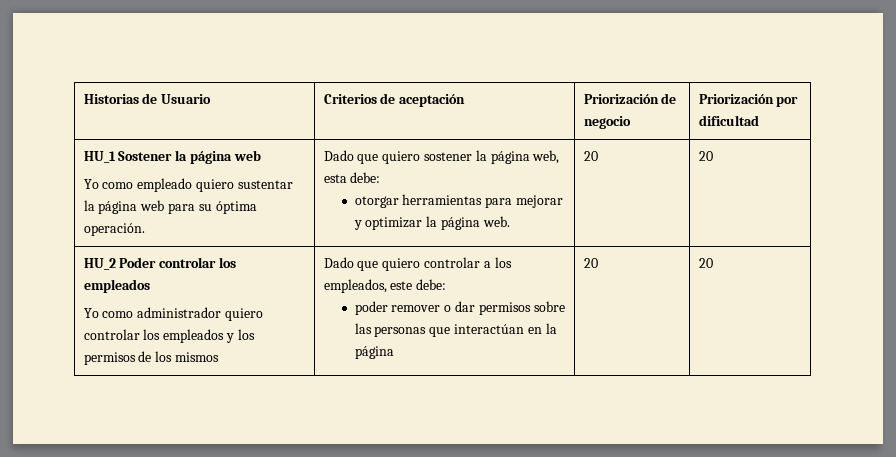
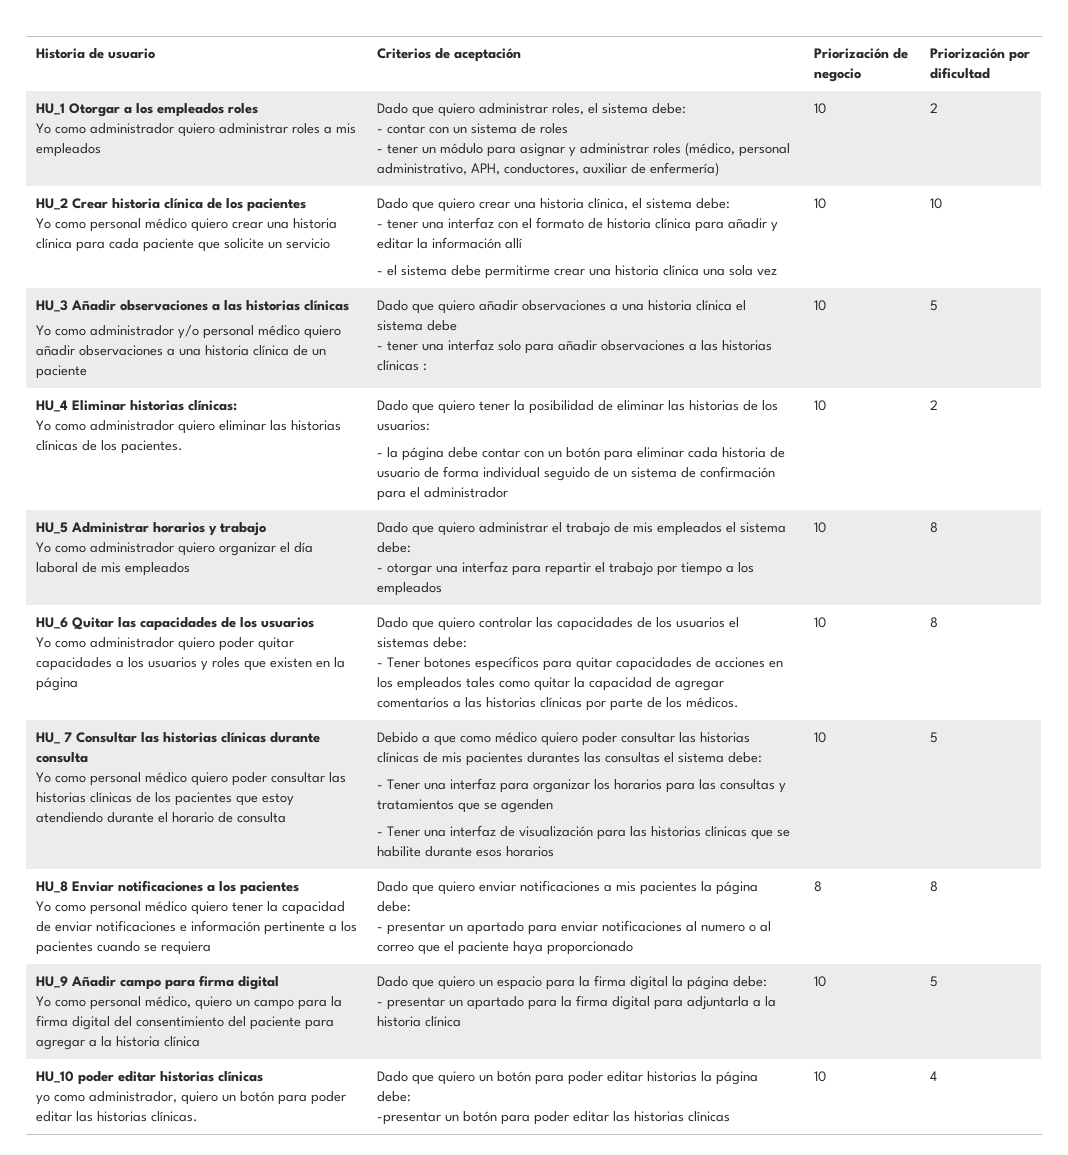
[83,93,212,104] Historias de Usuario -> [36,48,156,59] Historia de usuario
[118,150,261,164] [83,178,293,192] [83,200,257,214] [83,223,145,236] [323,150,560,164] [323,172,381,183] [354,194,563,208] [353,216,510,230] [583,151,598,161] [698,151,713,161] [83,257,237,270] [83,279,150,293] [83,307,264,321] [83,329,255,343] [83,351,220,365] [323,257,512,271] [323,279,447,293] [354,301,565,315] [354,323,557,337] [354,346,394,359] [583,258,598,268] [698,258,713,268] Sostener la página web // Yo como empleado quiero sustentar la página web para su óptima operación. | Dado que quiero sostener la página web, esta debe: // otorgar herramientas para mejorar y optimizar la página web. | 20 | 20 // HU_2 Poder controlar los empleados // Yo como administrador quiero controlar los empleados y los permisos de los mismos | Dado que quiero controlar a los empleados, este debe: // poder remover o dar permisos sobre las personas que interactúan en la página | 20 | 20 -> [69,103,259,117] [36,123,357,137] [36,143,102,157] [377,103,687,117] [377,123,569,134] [377,142,791,157] [377,162,720,176] [814,103,827,114] [930,103,939,113] [36,198,307,212] [36,218,338,232] [36,238,331,252] [377,198,731,212] [377,217,779,232] [377,237,523,249] [377,265,778,279] [814,198,827,209] [930,198,943,209] [36,300,350,312] [36,325,342,339] [36,345,327,356] [36,365,88,379] [377,300,747,314] [377,320,458,331] [377,339,773,354] [377,360,428,371] [814,300,827,311] [930,300,939,311] [36,400,238,412] [36,420,342,434] [36,440,184,454] [377,400,779,414] [377,420,431,431] [377,447,786,461] [377,466,776,481] [377,487,509,501] [814,400,827,411] [930,400,939,410] [36,522,267,536] [36,542,314,556] [36,562,191,576] [377,522,787,536] [377,542,412,553] [377,561,755,576] [377,582,443,596] [814,522,827,533] [930,522,939,533] [36,617,315,631] [36,637,295,651] [36,657,346,671] [36,677,79,691] [377,617,740,631] [377,637,468,648] [377,656,784,671] [377,677,725,691] [377,697,740,711] [814,617,827,628] [930,617,939,628] [36,732,321,744] [36,752,89,763] [36,772,347,786] [36,792,295,806] [36,812,287,823] [377,732,751,746] [377,752,763,766] [377,778,787,793] [377,799,554,813] [377,825,791,840] [377,846,555,857] [814,732,827,743] [930,732,939,743] [36,880,300,895] [36,901,346,915] [36,920,358,935] [36,941,212,955] [377,880,759,895] [377,901,412,912] [377,920,772,935] [377,941,634,955] [814,881,823,892] [930,881,939,892] [36,975,280,990] [36,996,343,1010] [36,1015,335,1030] [36,1036,201,1050] [377,975,768,990] [377,995,777,1010] [377,1016,462,1027] [814,976,827,987] [930,976,939,987] [36,1071,264,1085] [36,1091,347,1105] [36,1111,199,1122] [377,1071,759,1085] [377,1091,412,1102] [377,1111,731,1125] [814,1071,827,1082] [930,1071,938,1081] Otorgar a los empleados roles // Yo como administrador quiero administrar roles a mis empleados | Dado que quiero administrar roles, el sistema debe: // - contar con un sistema de roles // - tener un módulo para asignar y administrar roles (médico, personal administrativo, APH, conductores, auxiliar de enfermería) | 10 | 2 // HU_2 Crear historia clínica de los pacientes // Yo como personal médico quiero crear una historia clínica para cada paciente que solicite un servicio | Dado que quiero crear una historia clínica, el sistema debe: // - tener una interfaz con el formato de historia clínica para añadir y editar la información allí // - el sistema debe permitirme crear una historia clínica una sola vez | 10 | 10 // HU_3 Añadir observaciones a las historias clínicas // Yo como administrador y/o personal médico quiero añadir observaciones a una historia clínica de un paciente | Dado que quiero añadir observaciones a una historia clínica el sistema debe // - tener una interfaz solo para añadir observaciones a las historias clínicas : | 10 | 5 // HU_4 Eliminar historias clínicas: // Yo como administrador quiero eliminar las historias clínicas de los pacientes. | Dado que quiero tener la posibilidad de eliminar las historias de los usuarios: // - la página debe contar con un botón para eliminar cada historia de usuario de forma individual seguido de un sistema de confirmación para el administrador | 10 | 2 // HU_5 Administrar horarios y trabajo // Yo como administrador quiero organizar el día laboral de mis empleados | Dado que quiero administrar el trabajo de mis empleados el sistema debe: // - otorgar una interfaz para repartir el trabajo por tiempo a los empleados | 10 | 8 // HU_6 Quitar las capacidades de los usuarios // Yo como administrador quiero poder quitar capacidades a los usuarios y roles que existen en la página | Dado que quiero controlar las capacidades de los usuarios el sistemas debe: // - Tener botones específicos para quitar capacidades de acciones en los empleados tales como quitar la capacidad de agregar comentarios a las historias clínicas por parte de los médicos. | 10 | 8 // HU_ 7 Consultar las historias clínicas durante consulta // Yo como personal médico quiero poder consultar las historias clínicas de los pacientes que estoy atendiendo durante el horario de consulta | Debido a que como médico quiero poder consultar las historias clínicas de mis pacientes durantes las consultas el sistema debe: // - Tener una interfaz para organizar los horarios para las consultas y tratamientos que se agenden // - Tener una interfaz de visualización para las historias clínicas que se habilite durante esos horarios | 10 | 5 // HU_8 Enviar notificaciones a los pacientes // Yo como personal médico quiero tener la capacidad de enviar notificaciones e información pertinente a los pacientes cuando se requiera | Dado que quiero enviar notificaciones a mis pacientes la página debe: // - presentar un apartado para enviar notificaciones al numero o al correo que el paciente haya proporcionado | 8 | 8 // HU_9 Añadir campo para firma digital // Yo como personal médico, quiero un campo para la firma digital del consentimiento del paciente para agregar a la historia clínica | Dado que quiero un espacio para la firma digital la página debe: // - presentar un apartado para la firma digital para adjuntarla a la historia clínica | 10 | 5 // HU_10 poder editar historias clínicas // yo como administrador, quiero un botón para poder editar las historias clínicas. | Dado que quiero un botón para poder editar historias la página debe: // -presentar un botón para poder editar las historias clínicas | 10 | 4

